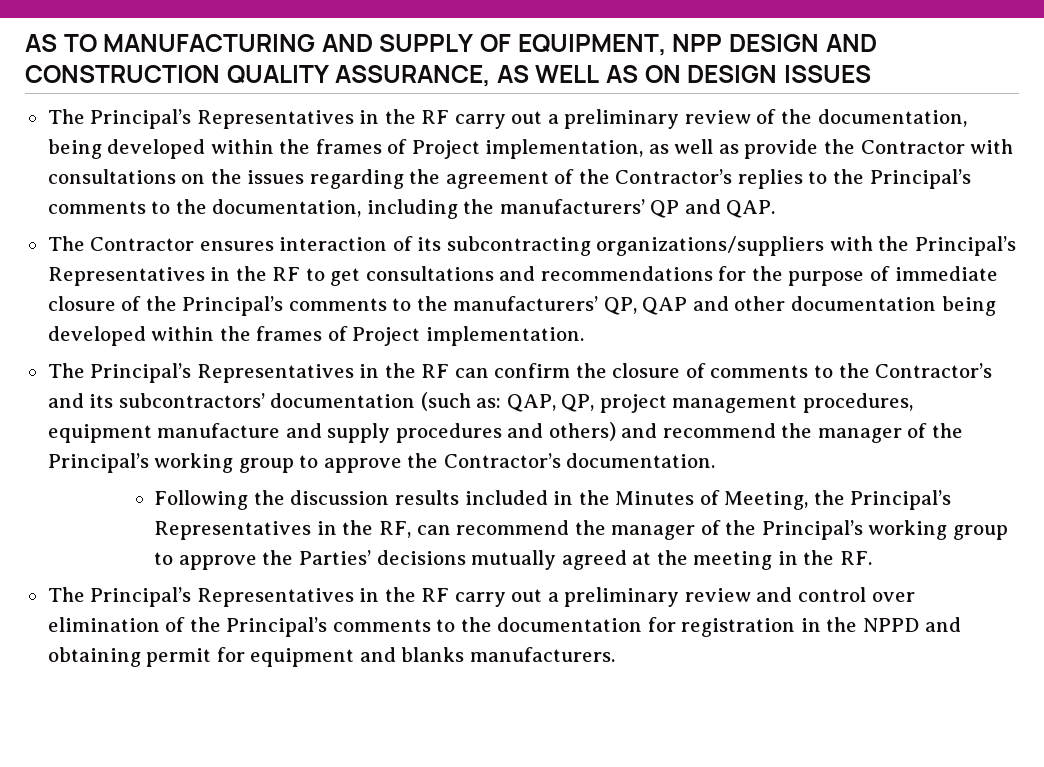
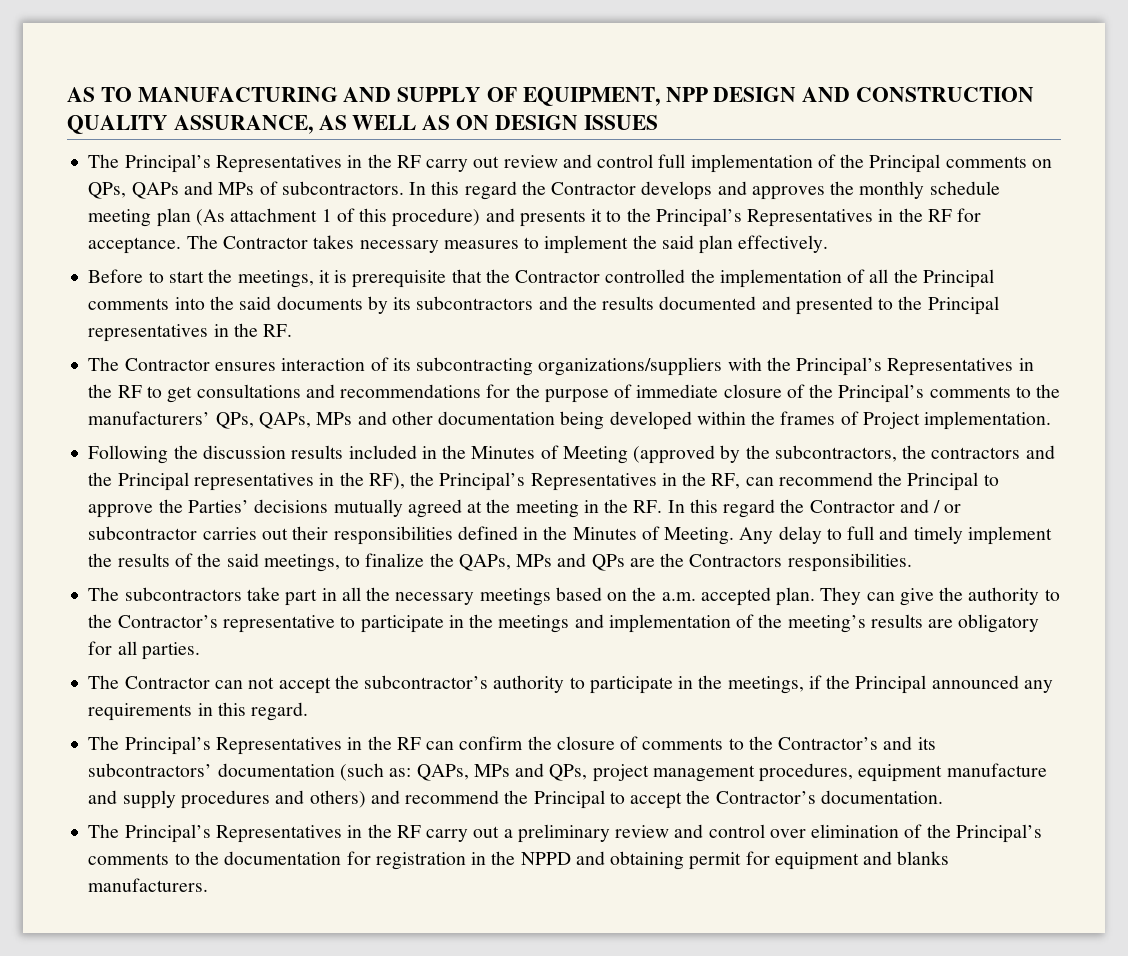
[547,109,967,129] [47,139,1014,159] [47,169,971,189] [47,199,776,219] a preliminary review of the documentation, being developed within the frames of Project implementation, as well as provide the Contractor with consultations on the issues regarding the agreement of the Contractor’s replies to the Principal’s comments to the documentation, including the manufacturers’ QP and QAP. -> [503,154,1052,173] [88,181,1000,200] [88,208,982,227] [88,235,829,254] [88,269,994,288] [88,296,999,315] [88,323,293,342] review and control full implementation of the Principal comments on QPs, QAPs and MPs of subcontractors. In this regard the Contractor develops and approves the monthly schedule meeting plan (As attachment 1 of this procedure) and presents it to the Principal’s Representatives in the RF for acceptance. The Contractor takes necessary measures to implement the said plan effectively. // Before to start the meetings, it is prerequisite that the Contractor controlled the implementation of all the Principal comments into the said documents by its subcontractors and the results documented and presented to the Principal representatives in the RF.
[603,297,688,315] QP, QAP -> [215,412,353,429] QPs, QAPs, MPs
(584, 336) none -> [88,445,1055,464] [88,472,999,491] [88,499,962,518] [88,526,1052,545] [88,553,912,572] [88,587,1060,606] [88,614,1040,633] [88,641,200,660] [88,675,1053,694] [88,702,309,721] // Following the discussion results included in the Minutes of Meeting (approved by the subcontractors, the contractors and the Principal representatives in the RF), the Principal’s Representatives in the RF, can recommend the Principal to approve the Parties’ decisions mutually agreed at the meeting in the RF. In this regard the Contractor and / or subcontractor carries out their responsibilities defined in the Minutes of Meeting. Any delay to full and timely implement the results of the said meetings, to finalize the QAPs, MPs and QPs are the Contractors responsibilities. // The subcontractors take part in all the necessary meetings based on the a.m. accepted plan. They can give the authority to the Contractor’s representative to participate in the meetings and implementation of the meeting’s results are obligatory for all parties. // The Contractor can not accept the subcontractor’s authority to participate in the meetings, if the Principal announced any requirements in this regard.
[506,394,595,412] QAP, QP, -> [416,763,588,781] QAPs, MPs and QPs,
[817,423,963,443] [47,453,716,473] [154,490,952,510] [154,520,1008,540] [154,550,872,570] manager of the Principal’s working group to approve the Contractor’s documentation. // Following the discussion results included in the Minutes of Meeting, the Principal’s Representatives in the RF, can recommend the manager of the Principal’s working group to approve the Parties’ decisions mutually agreed at the meeting in the RF. -> [533,790,943,809] Principal to accept the Contractor’s documentation.

